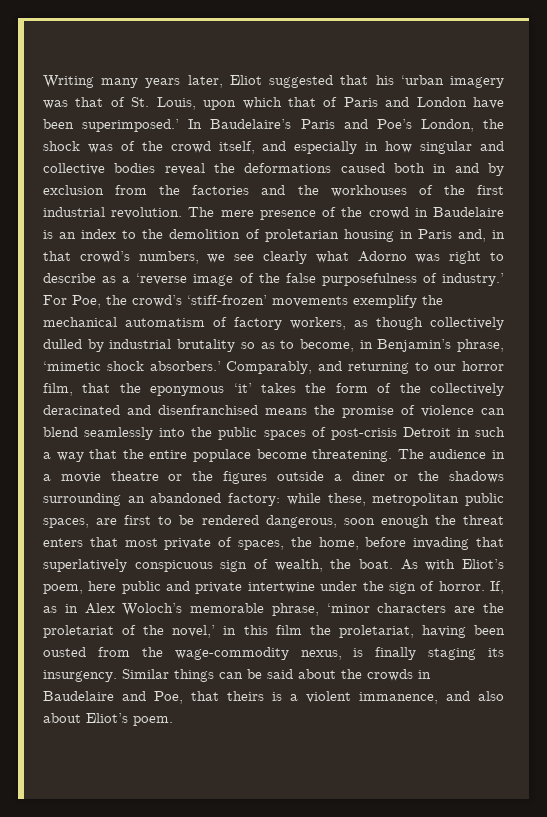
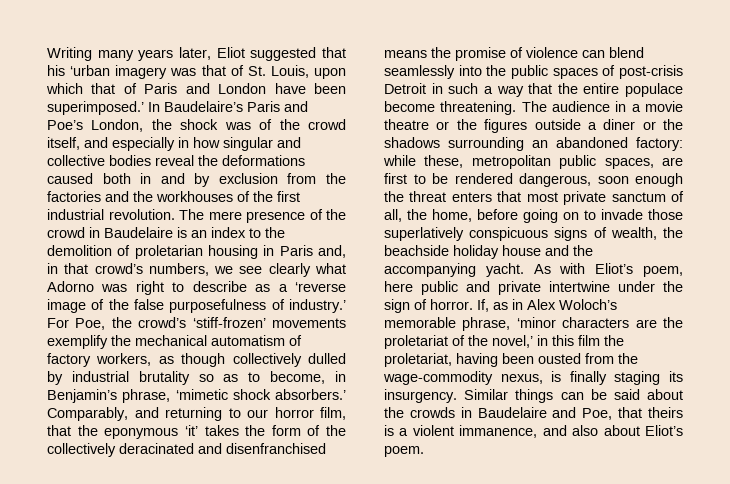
[218,537,505,550] of spaces, the home, before invading that -> [611,191,684,202] [384,209,683,223] sanctum of all, the home, before going on to invade those
[220,560,248,572] sign -> [554,227,588,241] signs
[359,559,393,569] boat. -> [384,245,593,259] [384,263,524,277] beachside holiday house and the accompanying yacht.

